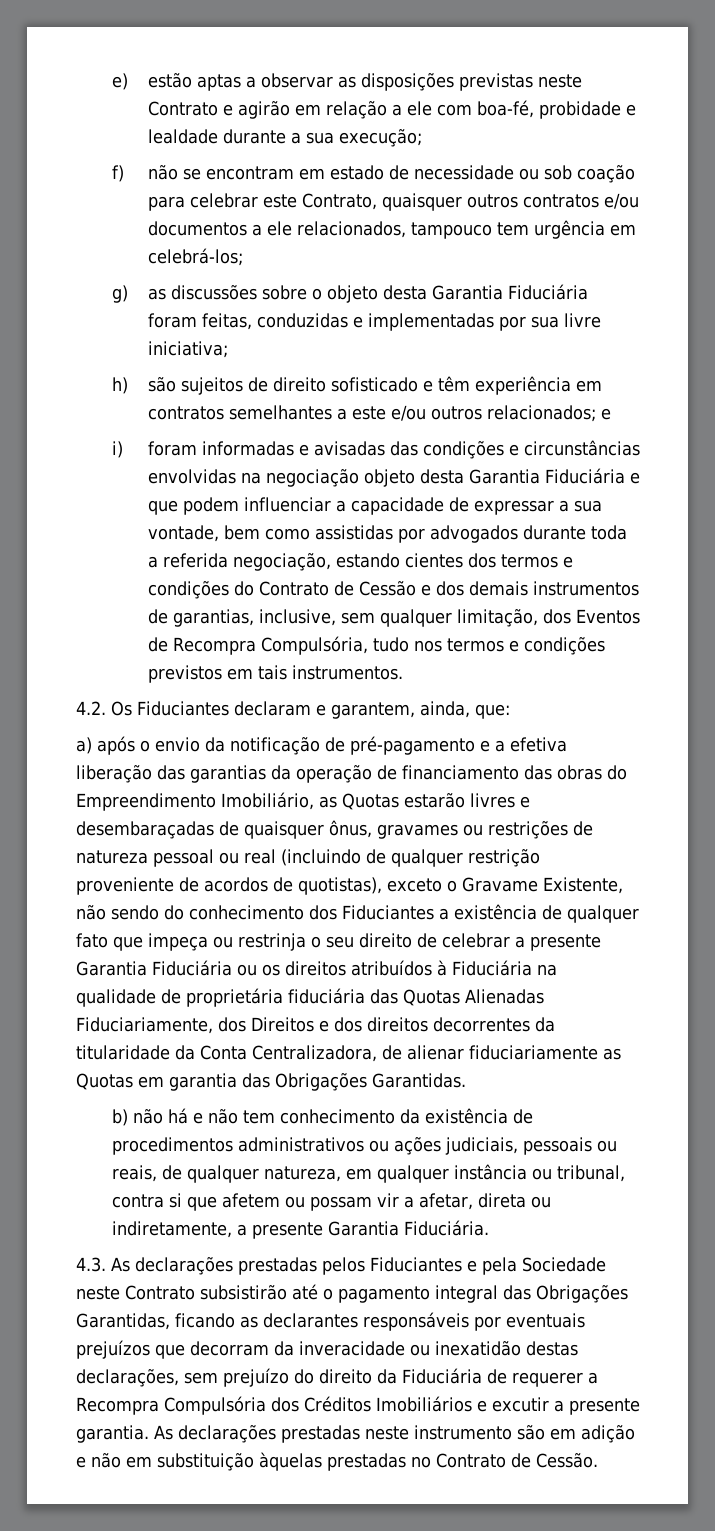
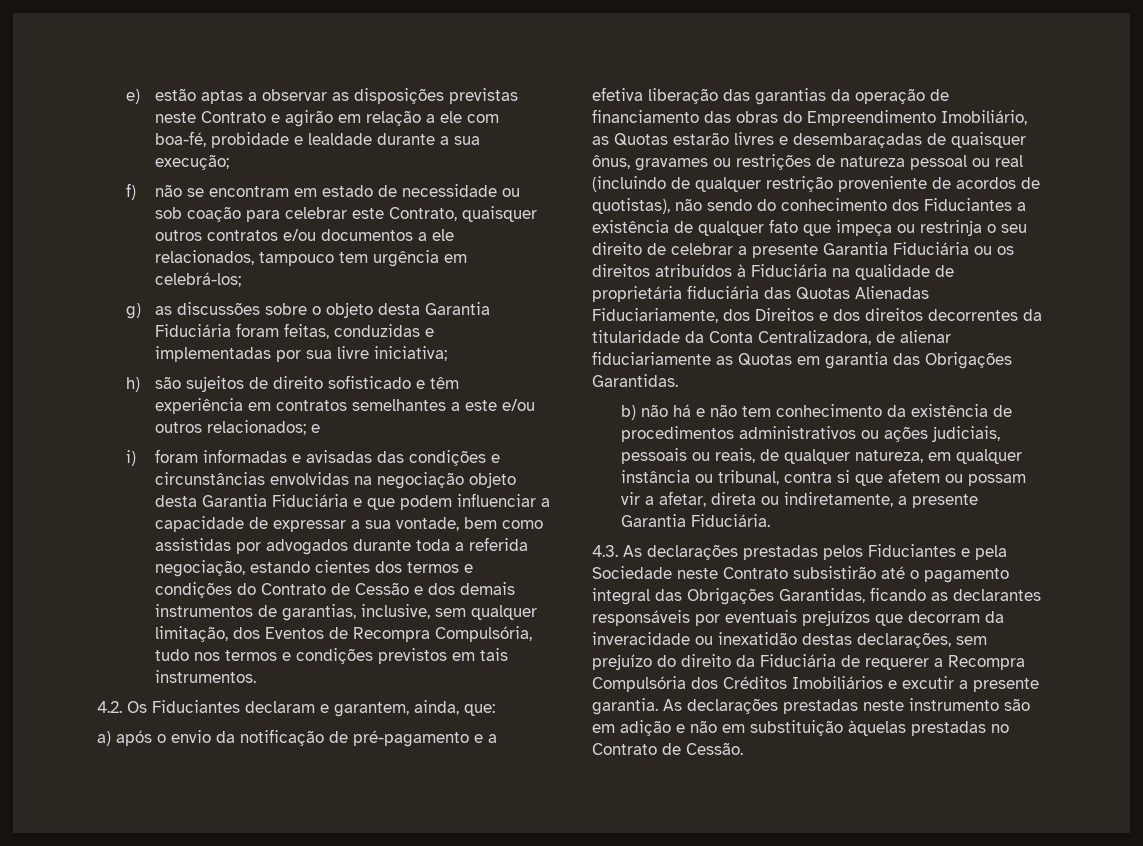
[387,877,623,894] exceto o Gravame Existente, -> (670, 206) none

